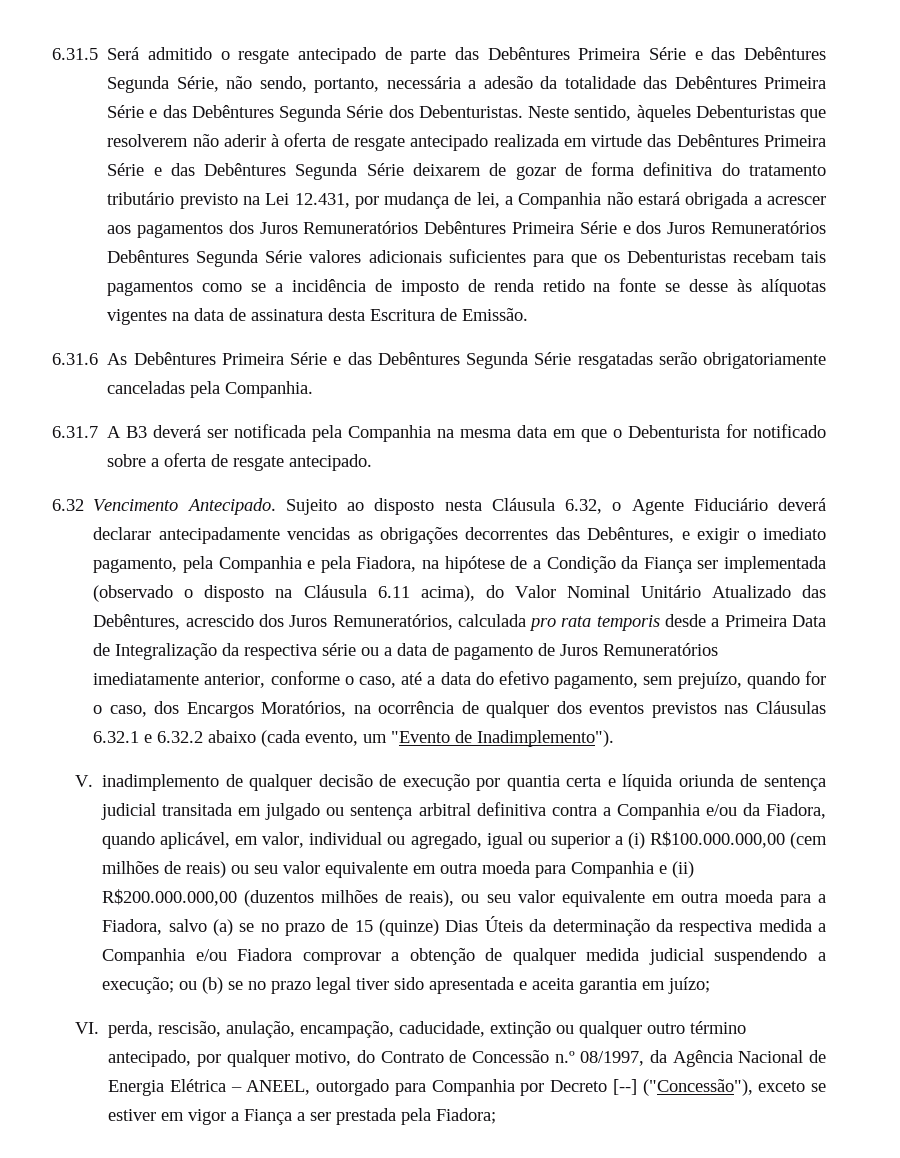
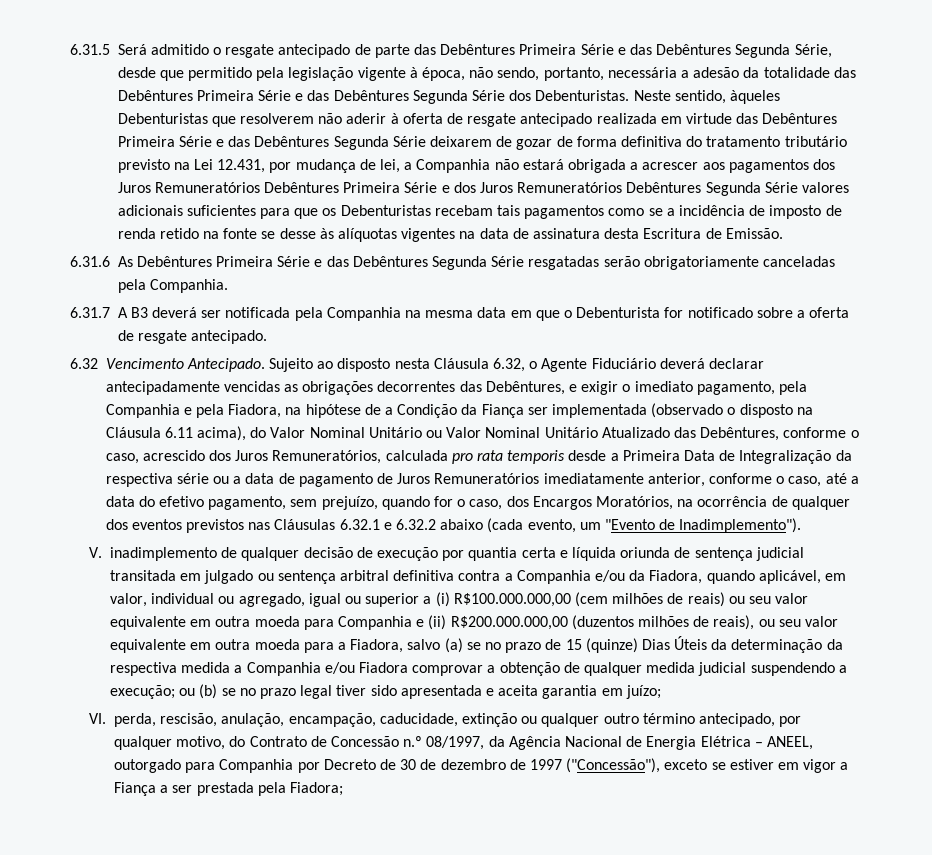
(219, 84) none -> [117,67,466,81] desde que permitido pela legislação vigente à época,
[711,585,826,598] [93,614,181,630] Atualizado das Debêntures, -> [426,427,859,441] [105,453,139,464] ou Valor Nominal Unitário Atualizado das Debêntures, conforme o caso,
[612,1079,637,1095] [--] -> [380,759,562,770] de 30 de dezembro de 1997

